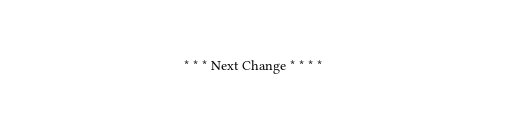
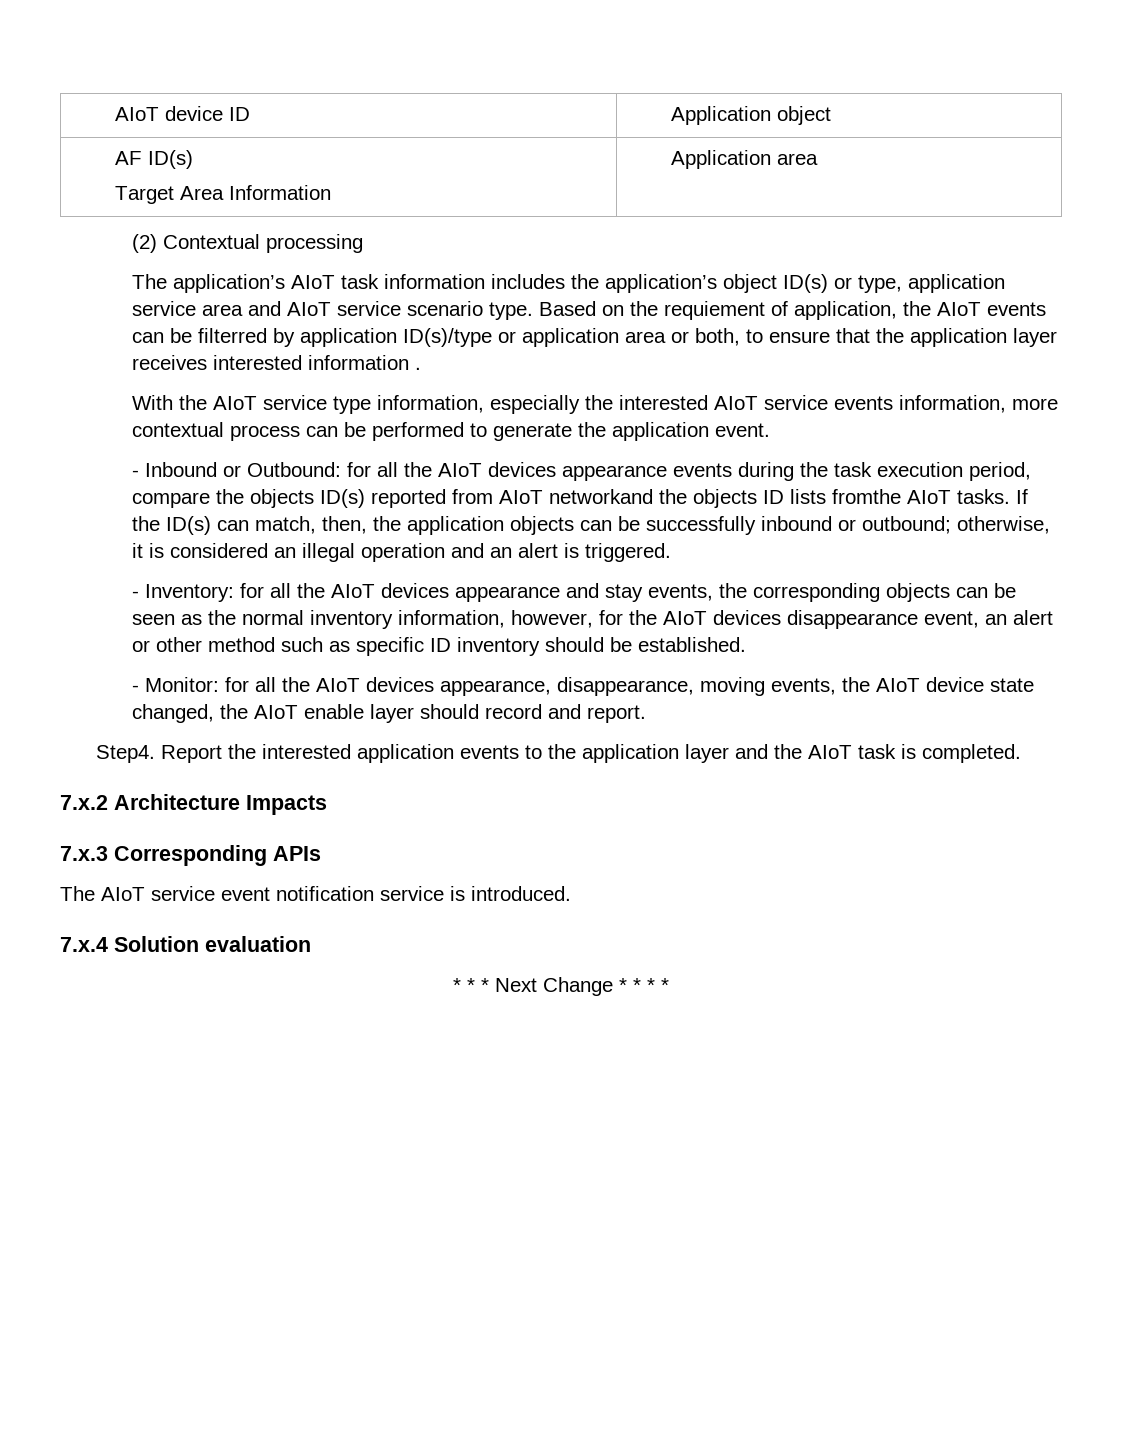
(184, 65) none -> [115,106,251,121] [671,106,832,125] [115,150,194,169] [115,185,332,204] [671,150,819,169] [132,234,364,253] [132,274,1006,293] [132,301,1047,320] [132,328,1058,347] [132,355,422,370] [132,395,1059,414] [132,422,771,441] [132,462,1032,481] [132,489,1029,508] [132,516,1051,535] [132,543,672,562] [132,583,1017,602] [132,610,1054,629] [132,637,747,656] [132,677,1035,696] [132,704,647,723] [96,744,1022,763] [60,794,327,815] [60,845,321,866] [60,886,571,901] [60,936,311,952] AIoT device ID | Application object // AF ID(s) // Target Area Information | Application area // (2) Contextual processing // The application’s AIoT task information includes the application’s object ID(s) or type, application service area and AIoT service scenario type. Based on the requiement of application, the AIoT events can be filterred by application ID(s)/type or application area or both, to ensure that the application layer receives interested information . // With the AIoT service type information, especially the interested AIoT service events information, more contextual process can be performed to generate the application event. // - Inbound or Outbound: for all the AIoT devices appearance events during the task execution period, compare the objects ID(s) reported from AIoT networkand the objects ID lists fromthe AIoT tasks. If the ID(s) can match, then, the application objects can be successfully inbound or outbound; otherwise, it is considered an illegal operation and an alert is triggered. // - Inventory: for all the AIoT devices appearance and stay events, the corresponding objects can be seen as the normal inventory information, however, for the AIoT devices disappearance event, an alert or other method such as specific ID inventory should be established. // - Monitor: for all the AIoT devices appearance, disappearance, moving events, the AIoT device state changed, the AIoT enable layer should record and report. // Step4. Report the interested application events to the application layer and the AIoT task is completed. // 7.x.2 Architecture Impacts // 7.x.3 Corresponding APIs // The AIoT service event notification service is introduced. // 7.x.4 Solution evaluation //

